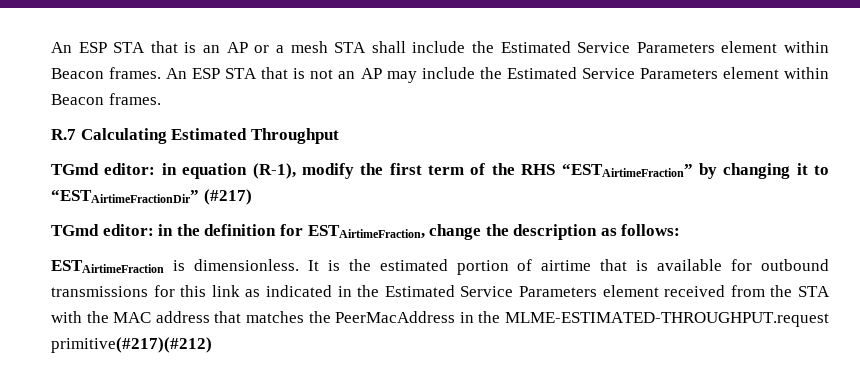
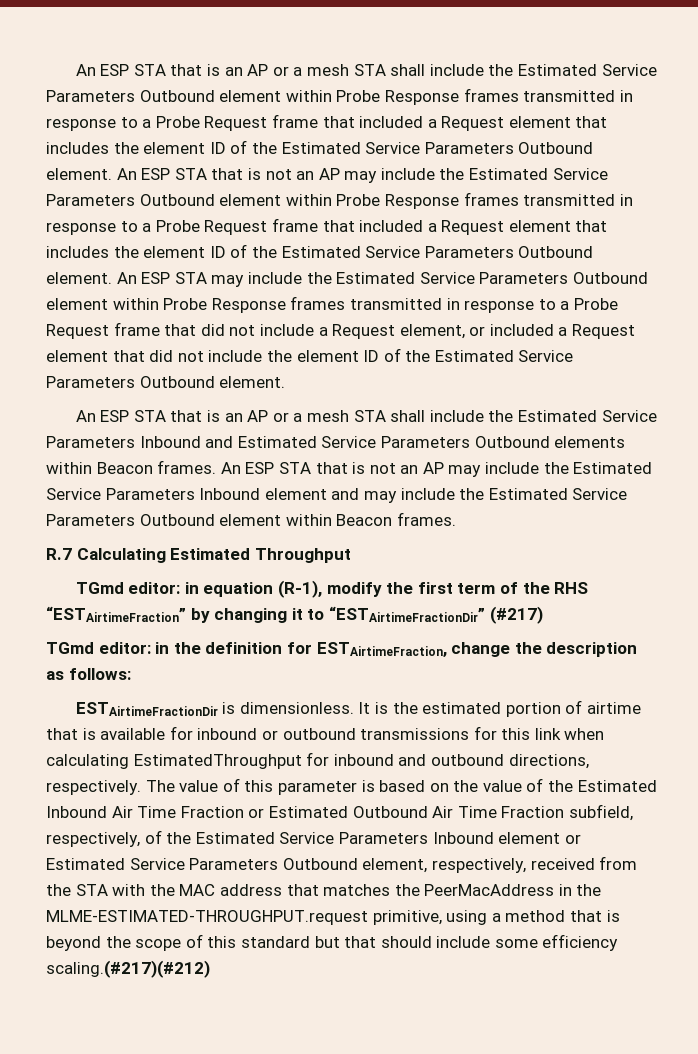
[721,41,829,53] element within -> [139,88,633,105] [46,114,608,131] [46,140,594,154] [46,168,608,183] [46,192,633,209] [46,218,608,235] [46,244,594,258] [46,272,648,287] [46,296,618,313] [46,322,636,339] [46,348,574,362] [46,376,286,388] [75,410,657,422] [46,436,626,448] [46,462,92,474] Outbound element within Probe Response frames transmitted in response to a Probe Request frame that included a Request element that includes the element ID of the Estimated Service Parameters Outbound element. An ESP STA that is not an AP may include the Estimated Service Parameters Outbound element within Probe Response frames transmitted in response to a Probe Request frame that included a Request element that includes the element ID of the Estimated Service Parameters Outbound element. An ESP STA may include the Estimated Service Parameters Outbound element within Probe Response frames transmitted in response to a Probe Request frame that did not include a Request element, or included a Request element that did not include the element ID of the Estimated Service Parameters Outbound element. // An ESP STA that is an AP or a mesh STA shall include the Estimated Service Parameters Inbound and Estimated Service Parameters Outbound elements within
(718, 73) none -> [199,488,628,503] [46,514,215,526] Inbound element and may include the Estimated Service Parameters Outbound
[51,260,164,273] ESTAirtimeFraction -> [75,702,218,716] ESTAirtimeFractionDir
(753, 265) none -> [197,728,278,740] inbound or
[245,285,659,297] as indicated in the Estimated Service Parameters element -> [564,728,605,740] [46,752,589,769] [46,778,657,795] [46,804,633,821] [46,830,581,847] [46,858,526,873] when calculating EstimatedThroughput for inbound and outbound directions, respectively. The value of this parameter is based on the value of the Estimated Inbound Air Time Fraction or Estimated Outbound Air Time Fraction subfield, respectively, of the Estimated Service Parameters Inbound element or Estimated Service Parameters Outbound element, respectively,
[51,337,212,353] primitive(#217)(#212) -> [372,910,620,925] [46,934,619,951] [46,960,210,978] primitive, using a method that is beyond the scope of this standard but that should include some efficiency scaling.(#217)(#212)

